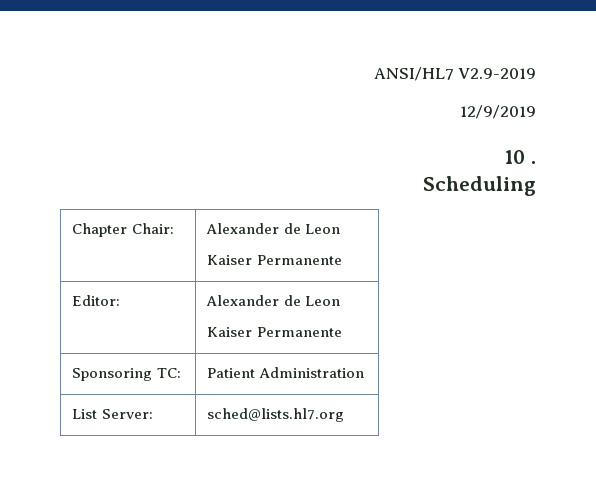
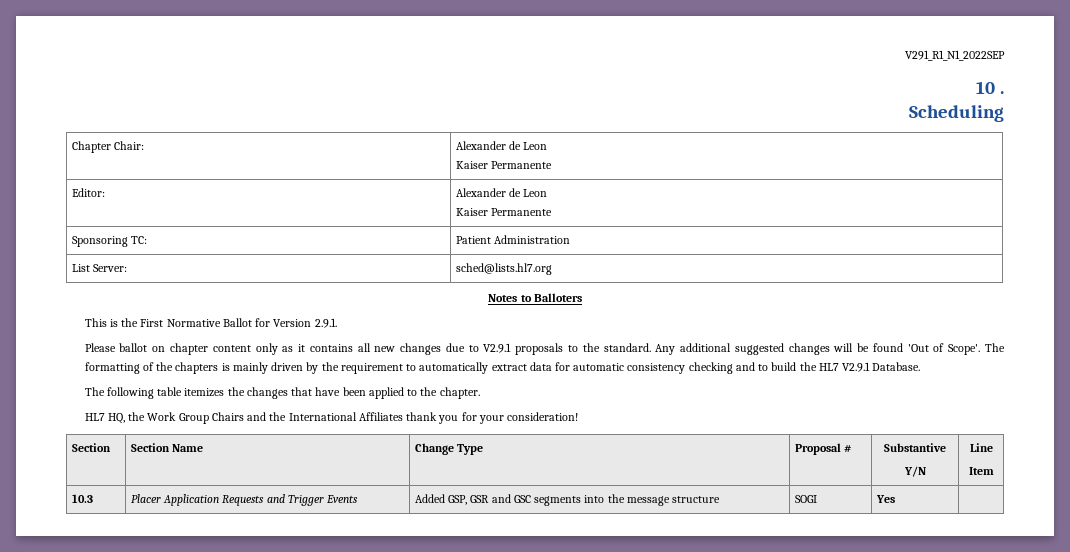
[373,67,536,81] [460,105,536,119] ANSI/HL7 V2.9-2019 // 12/9/2019 -> [905,50,1005,61] V291_R1_N1_2022SEP
(345, 415) none -> [488,293,582,302] [84,318,337,328] [84,343,1005,355] [84,362,921,374] [84,387,480,399] [84,412,578,424] [71,443,111,452] [130,443,204,452] [414,443,484,455] [794,443,853,455] [884,443,946,452] [903,466,926,477] [969,443,993,452] [968,467,994,475] [71,494,93,503] [130,494,359,506] [414,494,721,506] [794,495,817,503] [875,495,895,503] // Notes to Balloters // This is the First Normative Ballot for Version 2.9.1. // Please ballot on chapter content only as it contains all new changes due to V2.9.1 proposals to the standard. Any additional suggested changes will be found 'Out of Scope'. The formatting of the chapters is mainly driven by the requirement to automatically extract data for automatic consistency checking and to build the HL7 V2.9.1 Database. // The following table itemizes the changes that have been applied to the chapter. // HL7 HQ, the Work Group Chairs and the International Affiliates thank you for your consideration! // Section | Section Name | Change Type | Proposal # | Substantive // Y/N | Line // Item // 10.3 | Placer Application Requests and Trigger Events | Added GSP, GSR and GSC segments into the message structure | SOGI | Yes |

